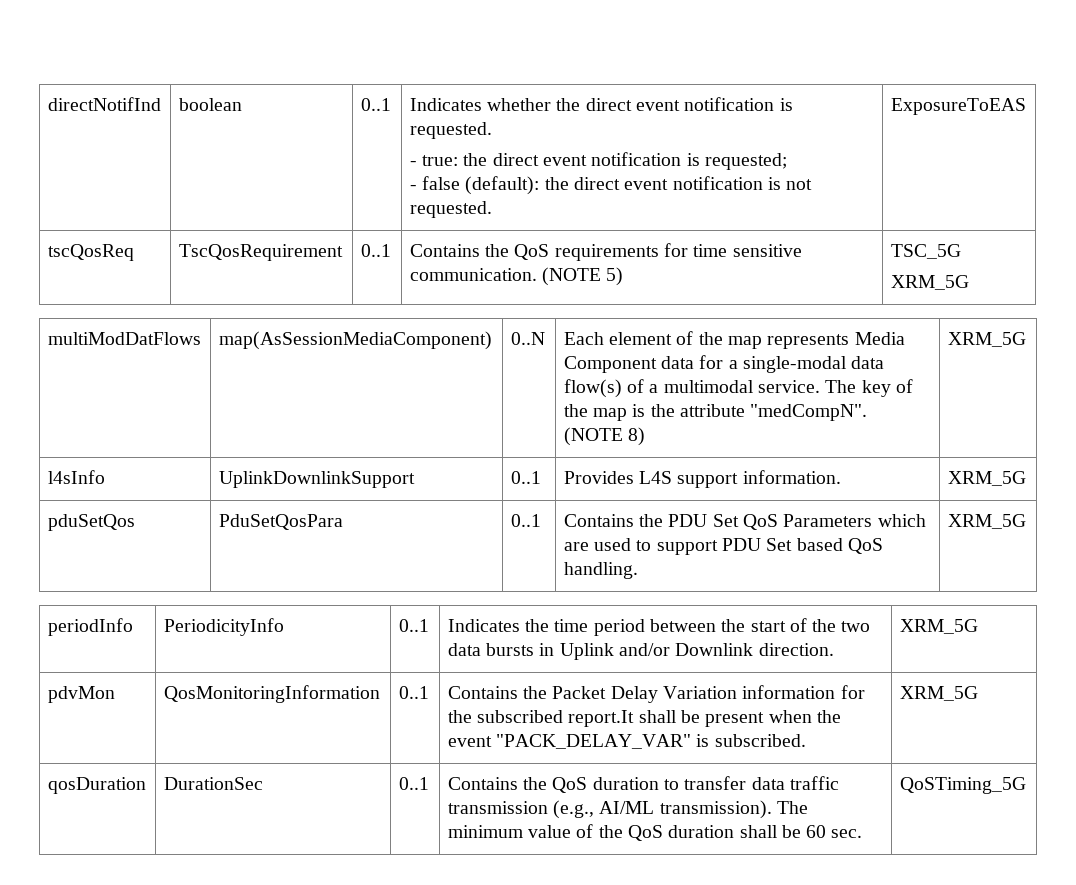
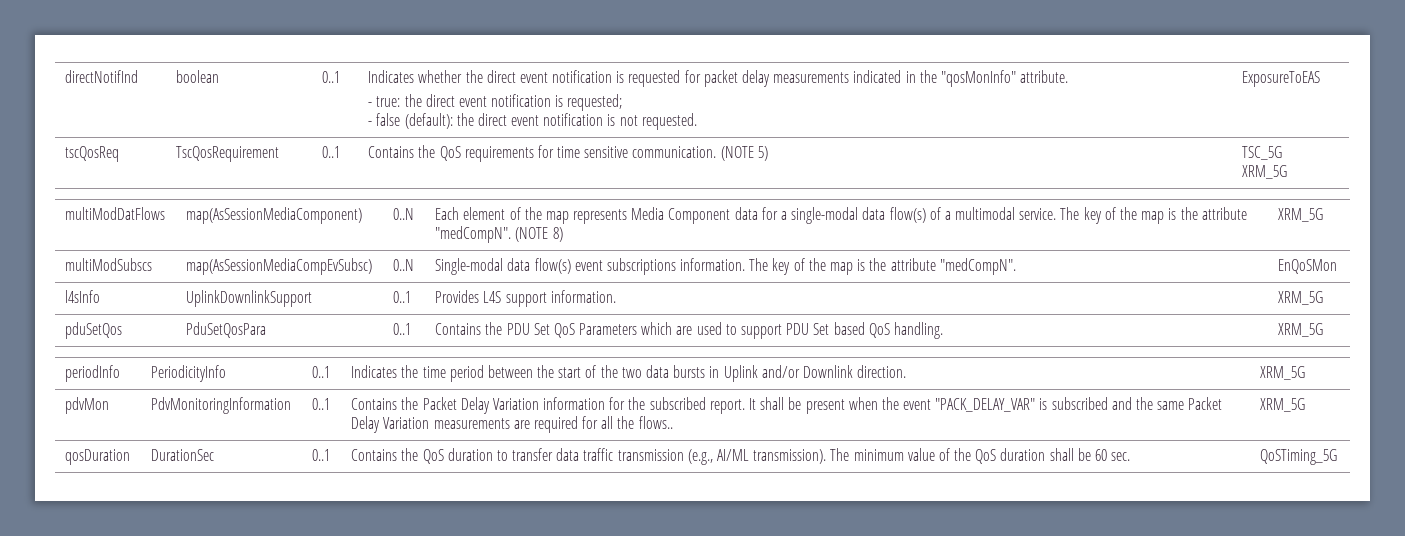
[409,122,492,139] requested. -> [628,70,1069,87] requested for packet delay measurements indicated in the "qosMonInfo" attribute.
(1026, 339) none -> [65,258,153,271] [186,258,373,275] [393,259,415,271] [435,258,1016,275] [1278,259,1338,274] // multiModSubscs | map(AsSessionMediaCompEvSubsc) | 0..N | Single-modal data flow(s) event subscriptions information. The key of the map is the attribute "medCompN". | EnQoSMon
[163,685,380,703] QosMonitoringInformation -> [151,397,292,414] PdvMonitoringInformation
[568,710,635,727] report.It -> [709,398,756,414] report. It
[714,734,806,747] subscribed. -> [1051,397,1223,410] [351,416,673,433] subscribed and the same Packet Delay Variation measurements are required for all the flows..

